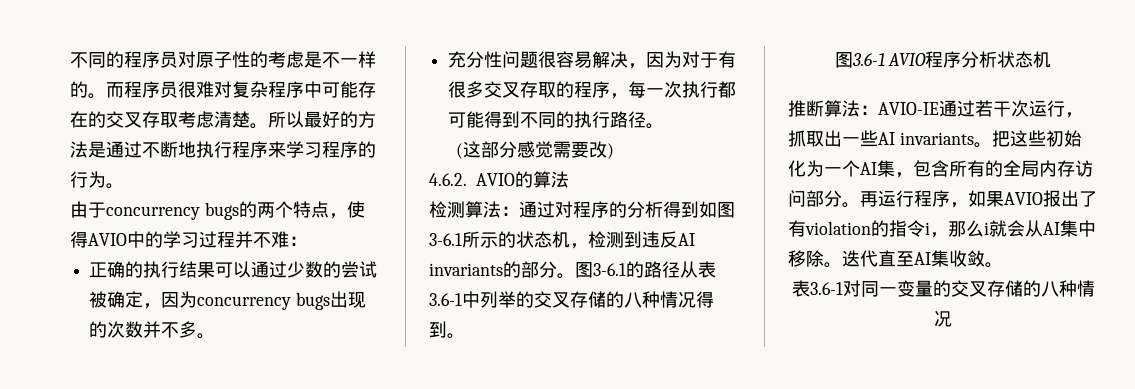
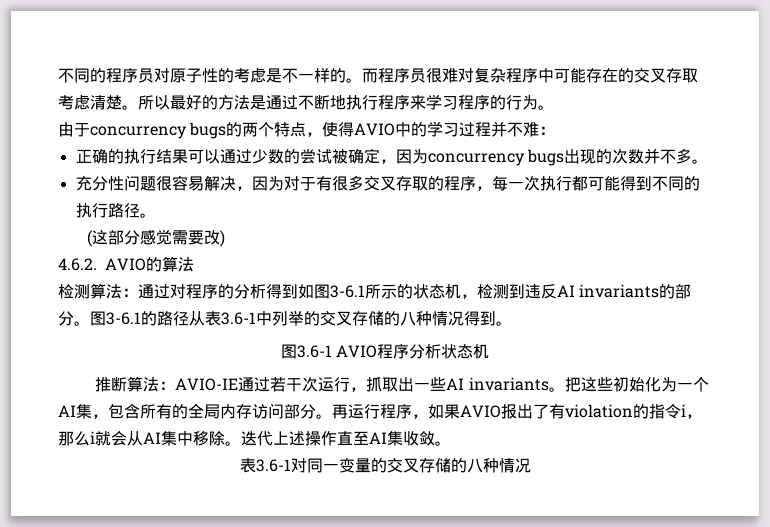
(878, 258) none -> [273,431,337,446] 上述操作

